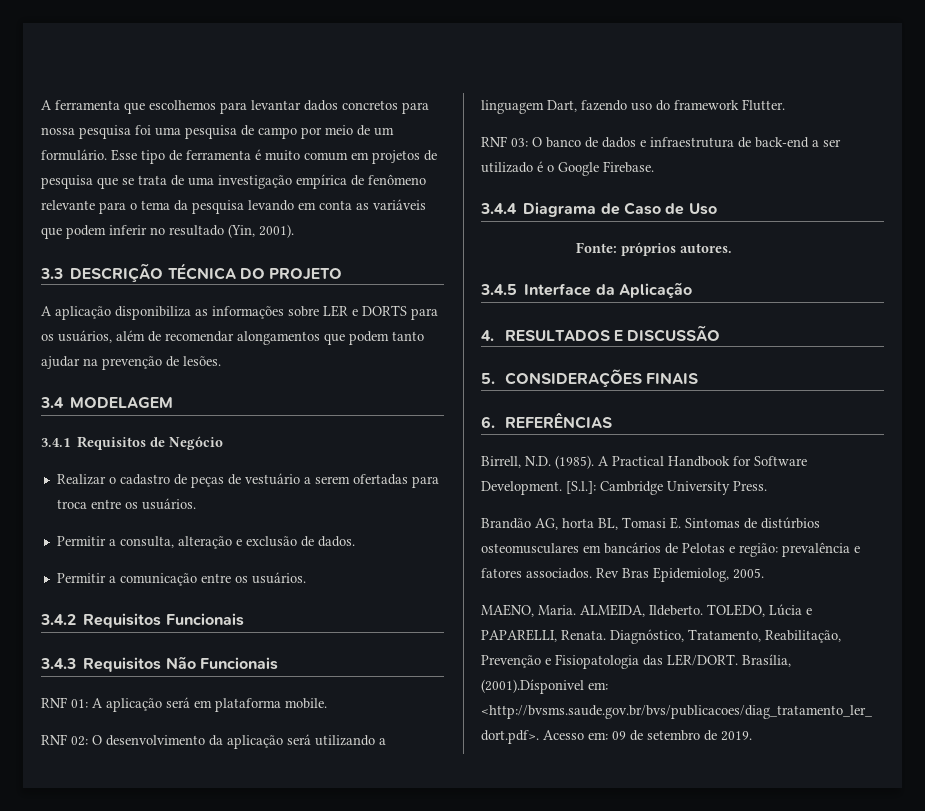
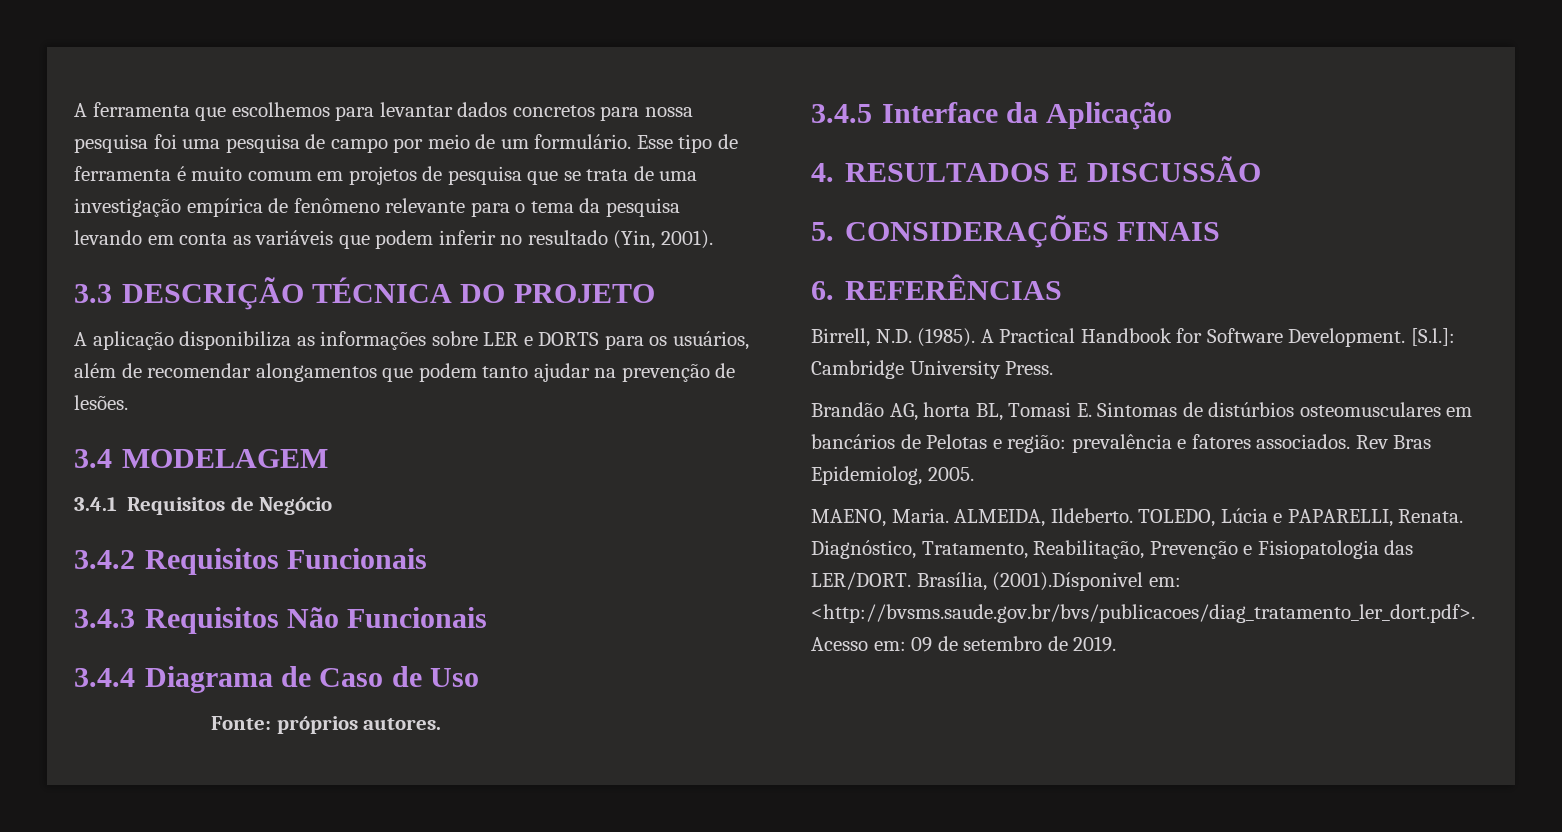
[56,473,439,488] [56,498,196,510] [56,536,355,549] [56,572,306,586] // Realizar o cadastro de peças de vestuário a serem ofertadas para troca entre os usuários. // Permitir a consulta, alteração e exclusão de dados. // Permitir a comunicação entre os usuários. -> (333, 506) none
[41,697,327,712] [41,734,386,749] [481,99,785,114] [481,136,841,148] [481,161,654,176] // RNF 01: A aplicação será em plataforma mobile. // RNF 02: O desenvolvimento da aplicação será utilizando a linguagem Dart, fazendo uso do framework Flutter. // RNF 03: O banco de dados e infraestrutura de back-end a ser utilizado é o Google Firebase. -> (488, 617) none

